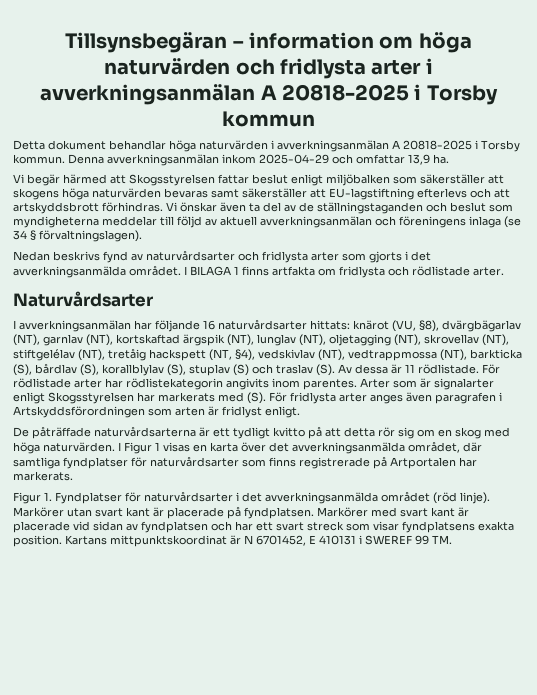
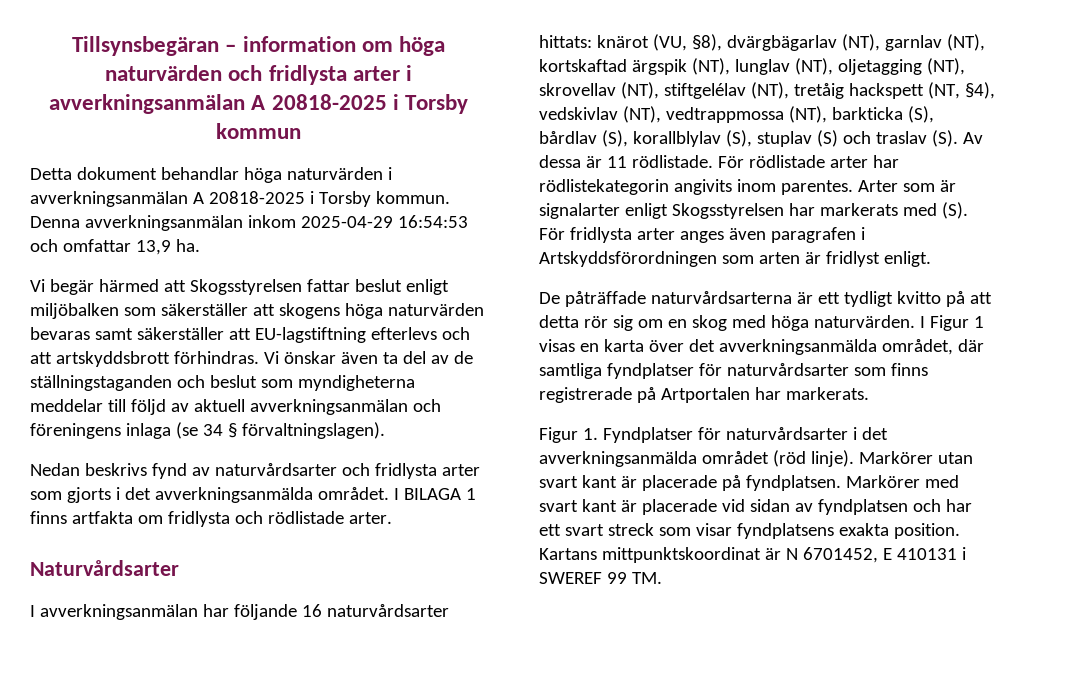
(329, 159) none -> [397,215,468,228] 16:54:53

